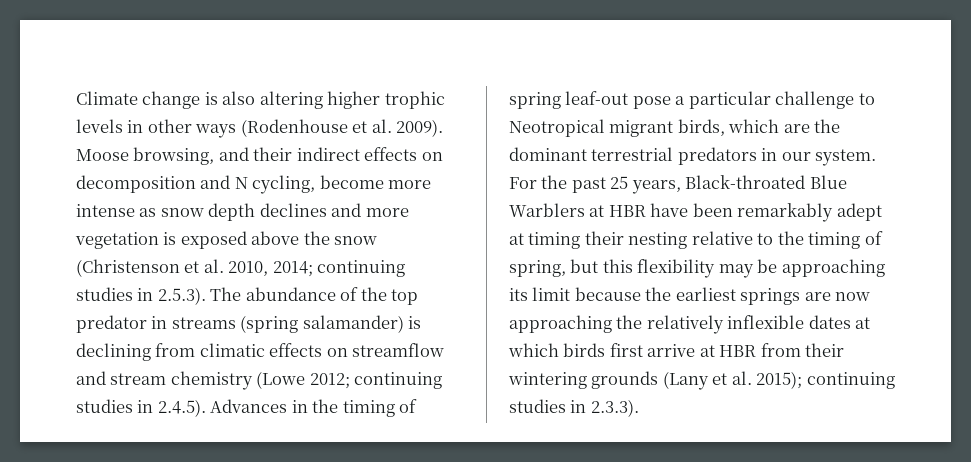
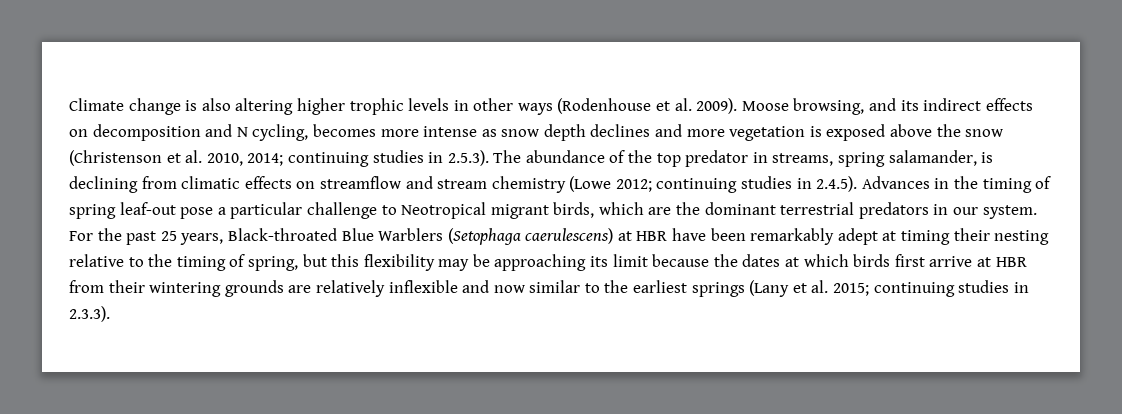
[253,147,293,161] their -> [900,100,919,111] its
[319,175,384,189] become -> [312,124,376,137] becomes
[171,315,404,333] streams (spring salamander) -> [772,150,977,167] streams, spring salamander,
(585, 210) none -> [447,228,614,245] (Setophaga caerulescens)
[675,287,871,305] [509,315,805,334] earliest springs are now approaching the relatively inflexible -> (738, 260) none
(659, 380) none -> [288,280,745,297] are relatively inflexible and now similar to the earliest springs
[756,371,803,389] 2015); -> [833,283,870,296] 2015;

